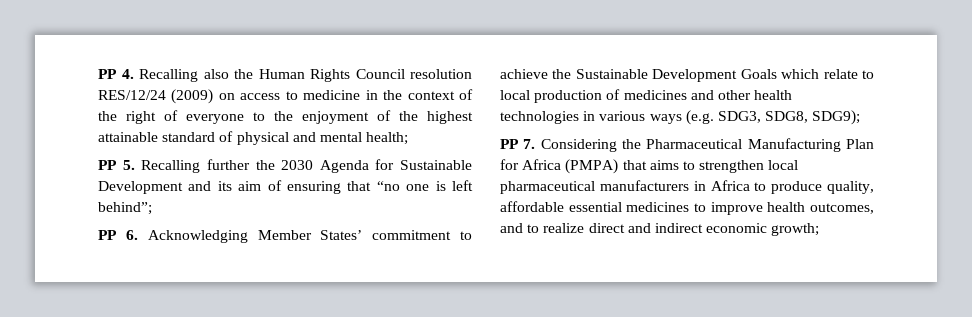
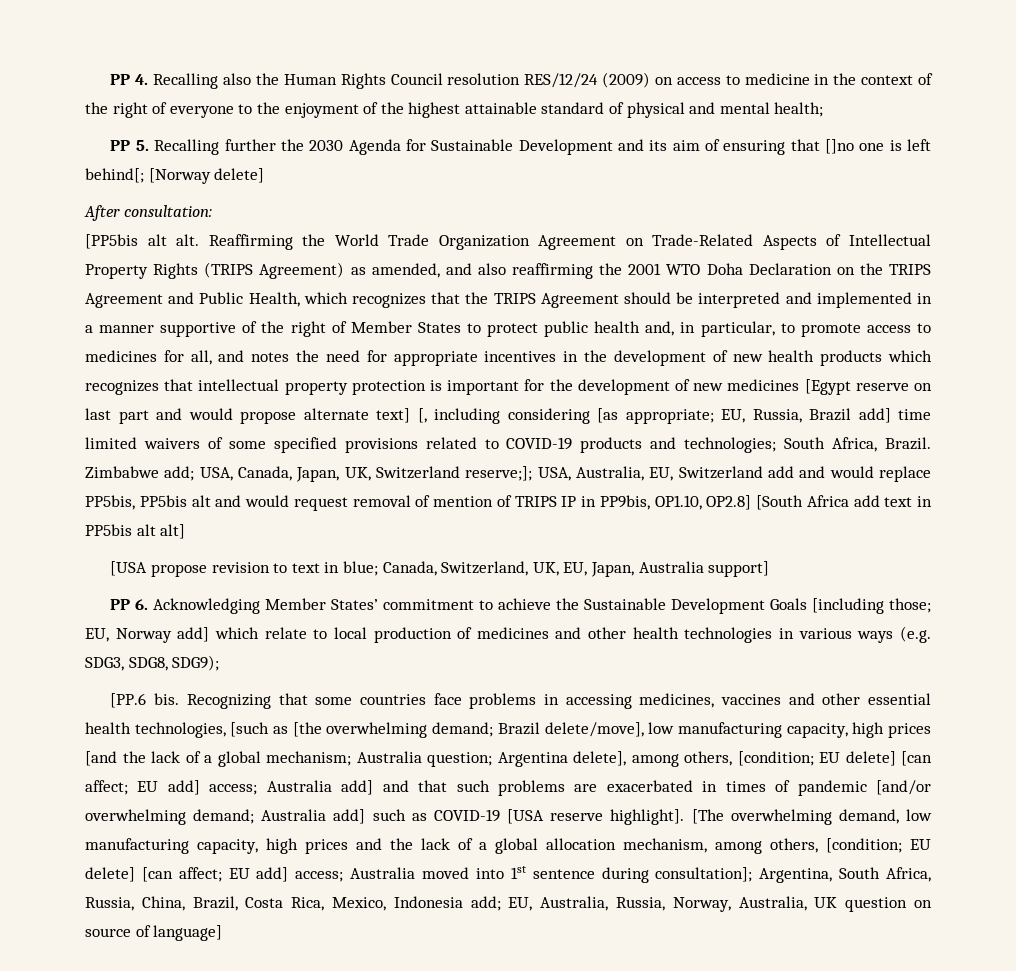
[376,181,400,191] “no -> [824,139,854,154] []no
[98,202,152,215] behind”; -> [85,168,265,184] [84,205,212,221] [85,234,932,250] [85,262,931,279] [85,292,933,308] [85,321,931,337] [85,350,933,366] [85,379,933,395] [85,408,931,424] [85,437,932,453] [85,466,932,482] [85,495,932,511] [85,524,186,539] [110,561,770,577] behind[; [Norway delete] // After consultation: // [PP5bis alt alt. Reaffirming the World Trade Organization Agreement on Trade-Related Aspects of Intellectual Property Rights (TRIPS Agreement) as amended, and also reaffirming the 2001 WTO Doha Declaration on the TRIPS Agreement and Public Health, which recognizes that the TRIPS Agreement should be interpreted and implemented in a manner supportive of the right of Member States to protect public health and, in particular, to promote access to medicines for all, and notes the need for appropriate incentives in the development of new health products which recognizes that intellectual property protection is important for the development of new medicines [Egypt reserve on last part and would propose alternate text] [, including considering [as appropriate; EU, Russia, Brazil add] time limited waivers of some specified provisions related to COVID-19 products and technologies; South Africa, Brazil. Zimbabwe add; USA, Canada, Japan, UK, Switzerland reserve;]; USA, Australia, EU, Switzerland add and would replace PP5bis, PP5bis alt and would request removal of mention of TRIPS IP in PP9bis, OP1.10, OP2.8] [South Africa add text in PP5bis alt alt] // [USA propose revision to text in blue; Canada, Switzerland, UK, EU, Japan, Australia support]
(777, 74) none -> [812,598,931,614] [85,627,210,643] [including those; EU, Norway add]
[500,138,874,152] [500,159,799,174] [500,180,874,194] [500,201,874,215] [500,223,820,236] PP 7. Considering the Pharmaceutical Manufacturing Plan for Africa (PMPA) that aims to strengthen local pharmaceutical manufacturers in Africa to produce quality, affordable essential medicines to improve health outcomes, and to realize direct and indirect economic growth; -> [110,693,931,709] [85,722,932,738] [85,751,932,767] [85,780,931,796] [85,809,932,825] [85,838,931,854] [85,866,932,883] [85,896,932,912] [85,925,223,941] [PP.6 bis. Recognizing that some countries face problems in accessing medicines, vaccines and other essential health technologies, [such as [the overwhelming demand; Brazil delete/move], low manufacturing capacity, high prices [and the lack of a global mechanism; Australia question; Argentina delete], among others, [condition; EU delete] [can affect; EU add] access; Australia add] and that such problems are exacerbated in times of pandemic [and/or overwhelming demand; Australia add] such as COVID-19 [USA reserve highlight]. [The overwhelming demand, low manufacturing capacity, high prices and the lack of a global allocation mechanism, among others, [condition; EU delete] [can affect; EU add] access; Australia moved into 1st sentence during consultation]; Argentina, South Africa, Russia, China, Brazil, Costa Rica, Mexico, Indonesia add; EU, Australia, Russia, Norway, Australia, UK question on source of language]

